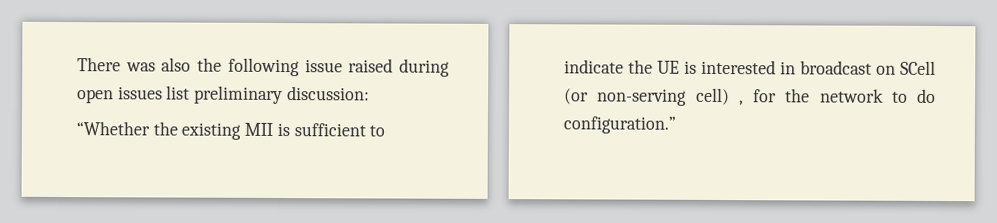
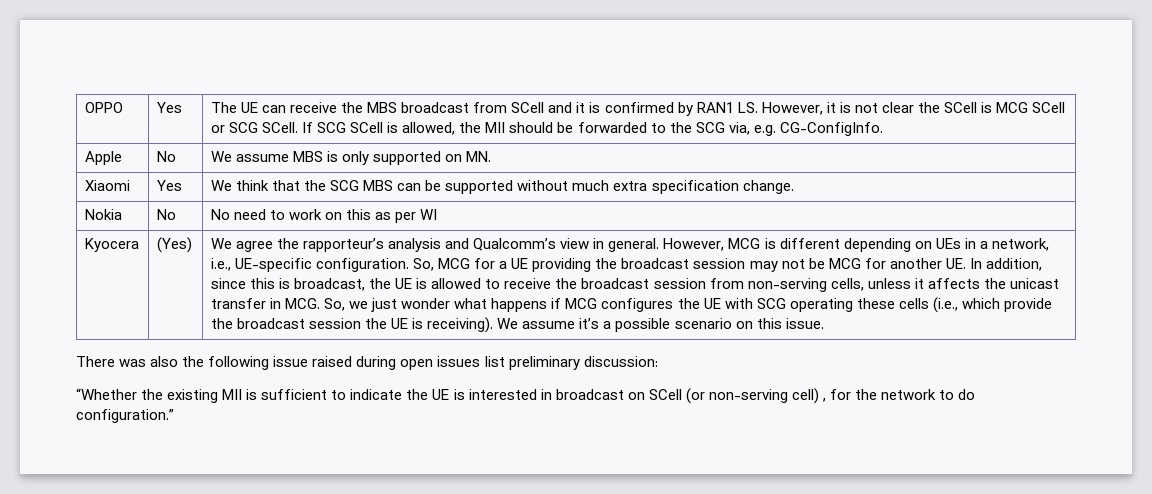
(77, 64) none -> [84,102,123,113] [156,102,182,113] [210,102,1066,116] [210,122,883,136] [84,151,122,165] [156,151,176,162] [210,151,492,165] [84,180,130,191] [156,180,182,191] [210,180,794,194] [84,209,122,220] [156,209,176,220] [210,209,438,223] [84,238,139,252] [156,237,192,253] [210,238,1049,252] [210,258,1042,272] [210,278,1059,292] [210,297,1052,313] [210,317,824,333] OPPO | Yes | The UE can receive the MBS broadcast from SCell and it is confirmed by RAN1 LS. However, it is not clear the SCell is MCG SCell or SCG SCell. If SCG SCell is allowed, the MII should be forwarded to the SCG via, e.g. CG-ConfigInfo. // Apple | No | We assume MBS is only supported on MN. // Xiaomi | Yes | We think that the SCG MBS can be supported without much extra specification change. // Nokia | No | No need to work on this as per WI // Kyocera | (Yes) | We agree the rapporteur’s analysis and Qualcomm’s view in general. However, MCG is different depending on UEs in a network, i.e., UE-specific configuration. So, MCG for a UE providing the broadcast session may not be MCG for another UE. In addition, since this is broadcast, the UE is allowed to receive the broadcast session from non-serving cells, unless it affects the unicast transfer in MCG. So, we just wonder what happens if MCG configures the UE with SCG operating these cells (i.e., which provide the broadcast session the UE is receiving). We assume it’s a possible scenario on this issue. //

